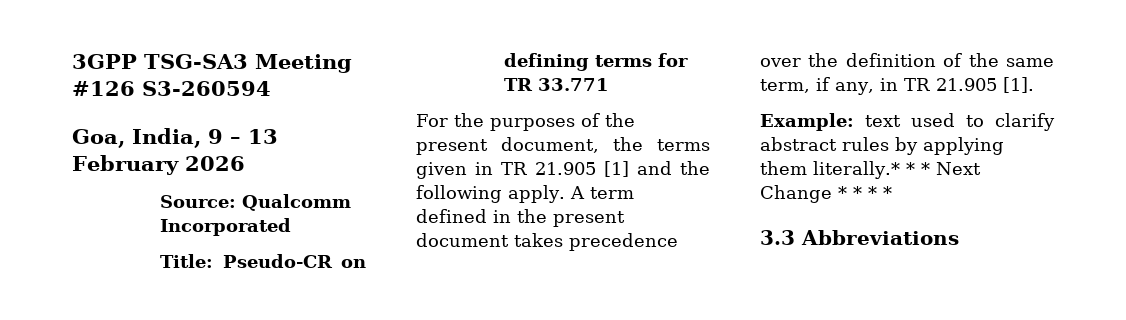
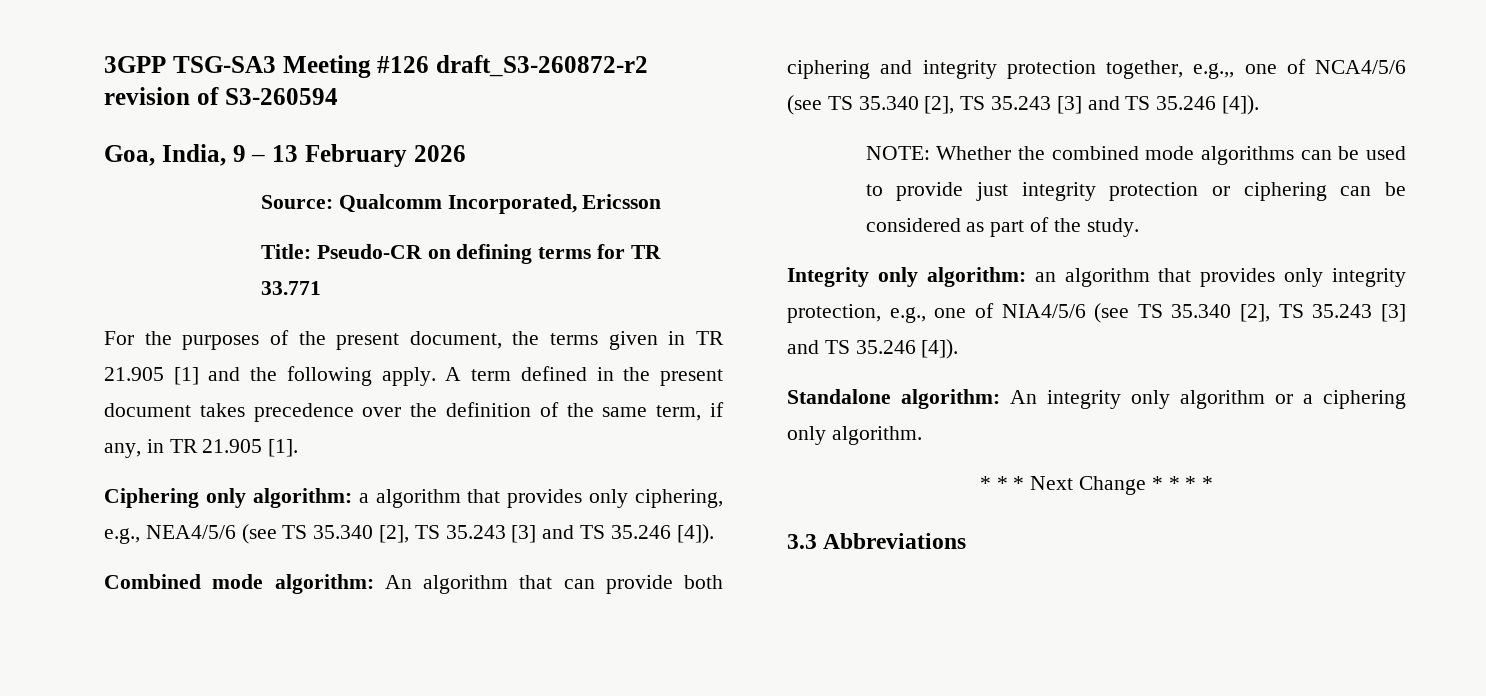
(135, 88) none -> [436,55,648,77] [104,87,219,105] draft_S3-260872-r2 revision of
[160,218,292,236] Incorporated -> [447,194,662,214] Incorporated, Ericsson
[760,113,1055,131] [760,137,1004,155] [760,161,900,179] Example: text used to clarify abstract rules by applying them literally.* -> [104,488,723,508] [104,524,714,544] [104,574,723,594] [787,59,1406,79] [787,95,1260,115] [865,146,1406,165] [865,182,1406,201] [865,217,1139,237] [787,267,1406,287] [787,303,1406,323] [787,339,959,359] [787,389,1406,409] [787,426,922,445] [979,476,991,490] Ciphering only algorithm: a algorithm that provides only ciphering, e.g., NEA4/5/6 (see TS 35.340 [2], TS 35.243 [3] and TS 35.246 [4]). // Combined mode algorithm: An algorithm that can provide both ciphering and integrity protection together, e.g.,, one of NCA4/5/6 (see TS 35.340 [2], TS 35.243 [3] and TS 35.246 [4]). // NOTE: Whether the combined mode algorithms can be used to provide just integrity protection or ciphering can be considered as part of the study. // Integrity only algorithm: an algorithm that provides only integrity protection, e.g., one of NIA4/5/6 (see TS 35.340 [2], TS 35.243 [3] and TS 35.246 [4]). // Standalone algorithm: An integrity only algorithm or a ciphering only algorithm. // *

